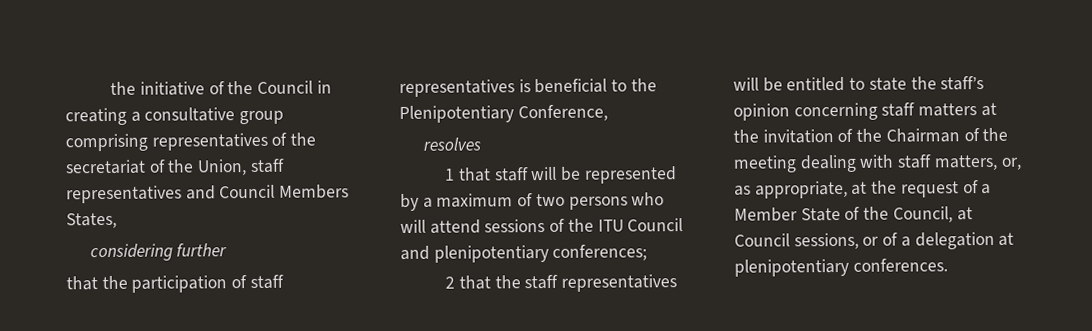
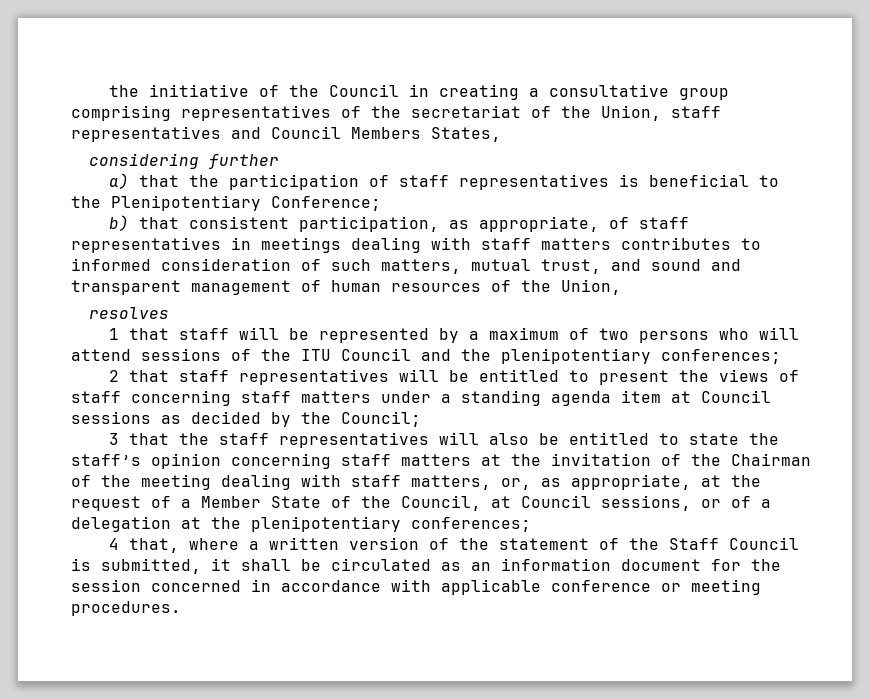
(228, 250) none -> [108,173,129,189] a)
[517,104,608,122] Conference, -> [271,196,381,211] [108,215,689,232] [71,237,761,253] [71,258,741,274] [71,279,621,295] Conference; // b) that consistent participation, as appropriate, of staff representatives in meetings dealing with staff matters contributes to informed consideration of such matters, mutual trust, and sound and transparent management of human resources of the Union,
(430, 252) none -> [461,349,491,361] the
(491, 282) none -> [178,369,799,385] [71,390,771,406] [71,411,421,427] [108,433,169,445] staff representatives will be entitled to present the views of staff concerning staff matters under a standing agenda item at Council sessions as decided by the Council; // 3 that
(759, 84) none -> [488,433,529,445] also
[734,258,948,277] plenipotentiary conferences. -> [211,516,531,532] [108,537,799,553] [71,558,781,574] [71,579,761,595] [71,601,181,616] the plenipotentiary conferences; // 4 that, where a written version of the statement of the Staff Council is submitted, it shall be circulated as an information document for the session concerned in accordance with applicable conference or meeting procedures.

